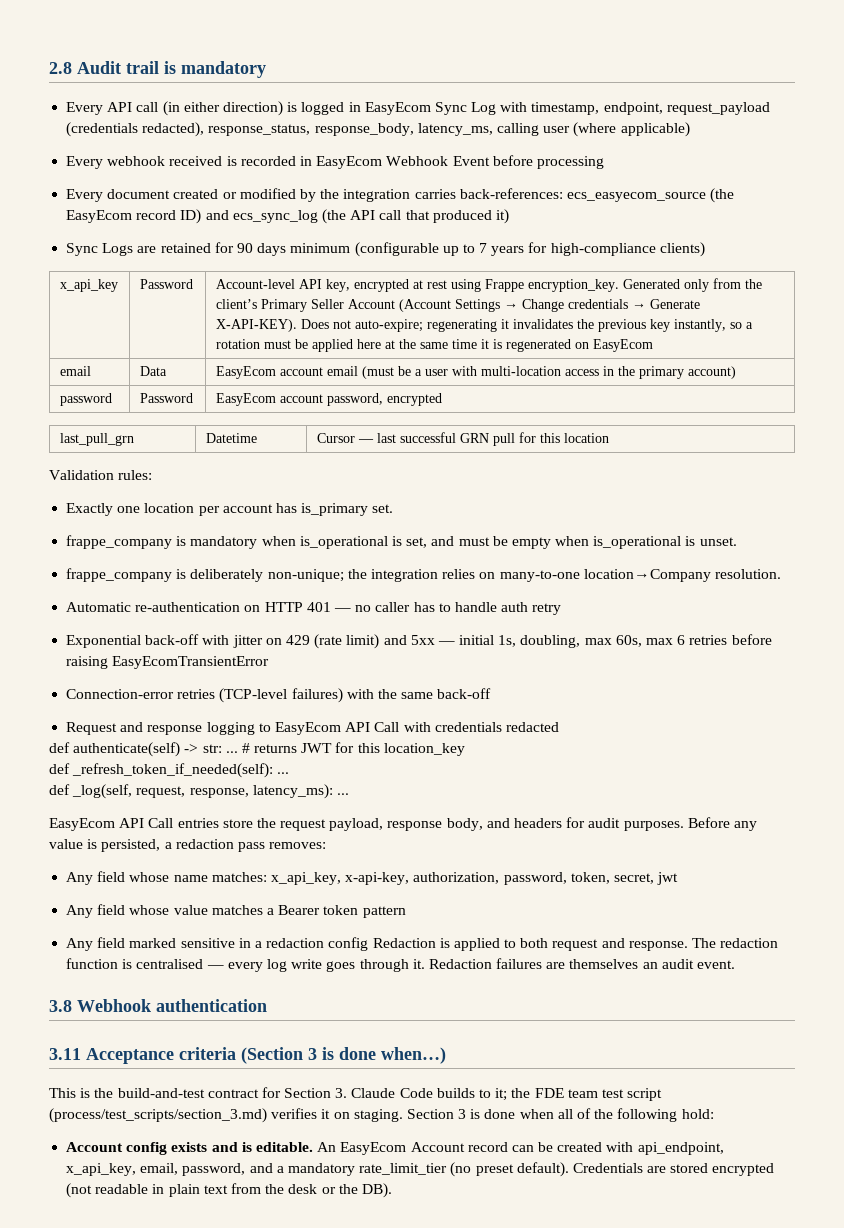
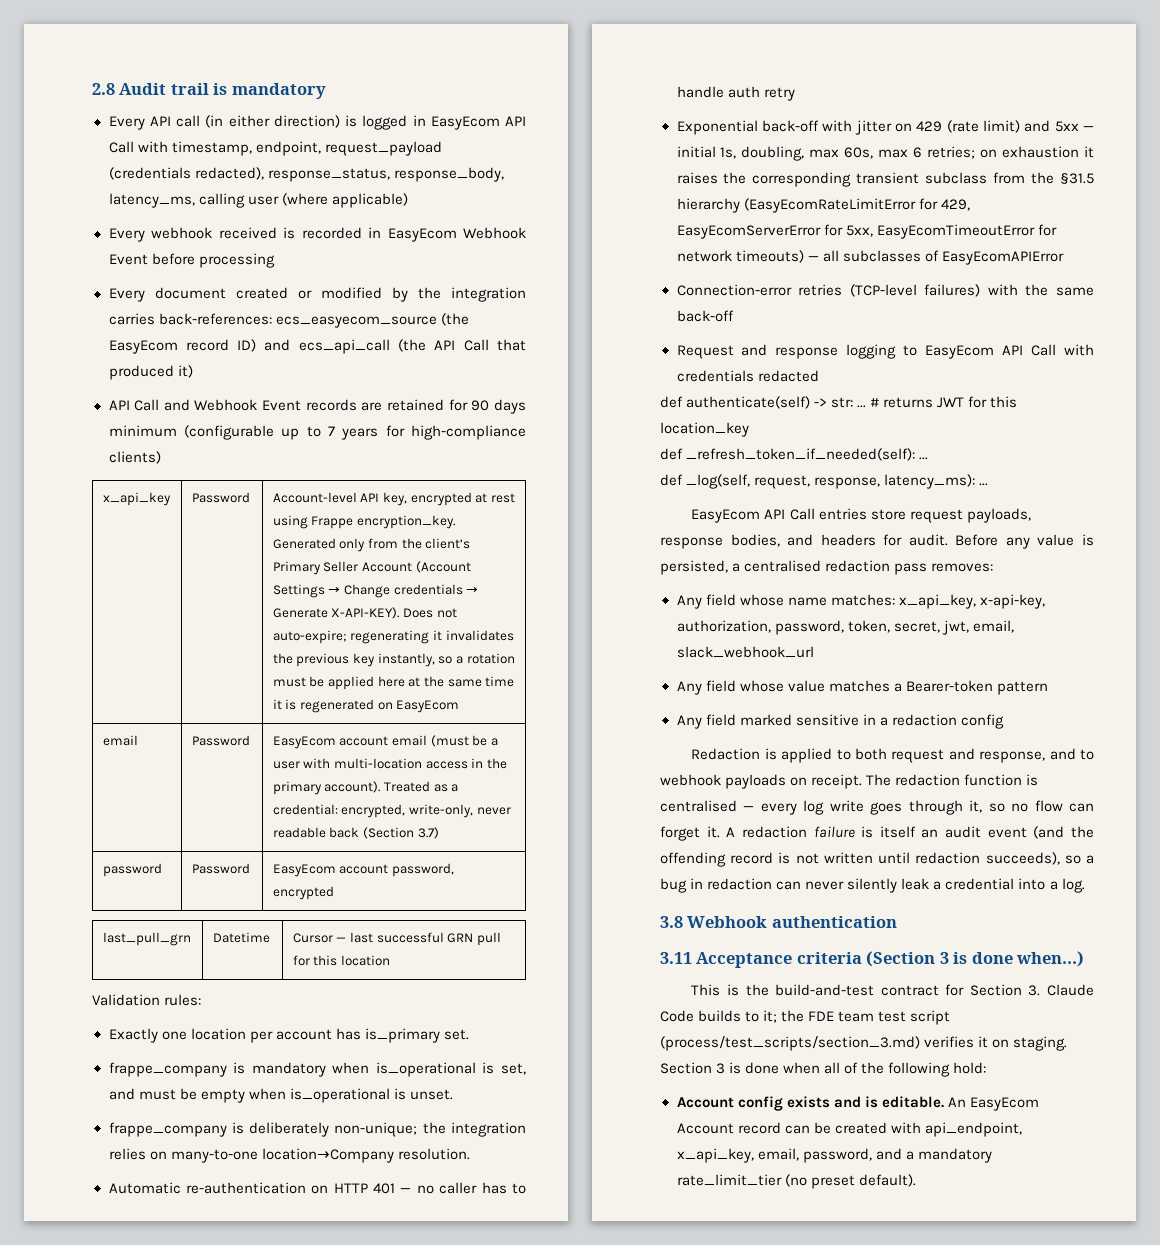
[434,102,497,115] Sync Log -> [505,116,526,126] [108,141,134,153] API Call
[232,210,318,223] ecs_sync_log -> [298,339,390,354] ecs_api_call
[379,210,402,220] call -> [463,339,489,351] Call
[66,243,134,256] Sync Logs -> [108,399,357,411] API Call and Webhook Event records
[139,366,167,376] Data -> [191,735,250,746] Password
[687,366,736,379] account) -> [324,781,459,793] [272,804,511,818] [272,827,439,839] account). Treated as a credential: encrypted, write-only, never readable back (Section 3.7)
[689,634,772,645] [66,656,270,669] retries before raising EasyEcomTransientError -> [927,146,1094,159] [676,172,1094,187] [676,198,970,213] [676,224,1057,239] [676,250,1064,265] retries; on exhaustion it raises the corresponding transient subclass from the §31.5 hierarchy (EasyEcomRateLimitError for 429, EasyEcomServerError for 5xx, EasyEcomTimeoutError for network timeouts) — all subclasses of EasyEcomAPIError
[256,818,483,831] the request payload, response body, -> [909,508,1031,523] [660,534,780,549] request payloads, response bodies,
[588,818,684,831] audit purposes. -> [908,534,948,546] audit.
(172, 845) none -> [744,560,822,572] centralised
[657,872,679,885] jwt -> [941,620,1014,635] [676,646,814,658] jwt, email, slack_webhook_url
[278,905,359,915] Bearer token -> [905,680,993,692] Bearer-token
(369, 944) none -> (1004, 721) //
[628,941,688,951] response. -> [979,748,1094,763] [660,774,863,789] response, and to webhook payloads on receipt.
[412,958,736,969] it. Redaction failures are themselves an audit event. -> [969,800,1094,813] [660,826,1094,841] [660,852,1094,867] [660,878,1085,893] it, so no flow can forget it. A redaction failure is itself an audit event (and the offending record is not written until redaction succeeds), so a bug in redaction can never silently leak a credential into a log.
[572,1163,775,1176] [66,1183,392,1198] Credentials are stored encrypted (not readable in plain text from the desk or the DB). -> (916, 1180) none

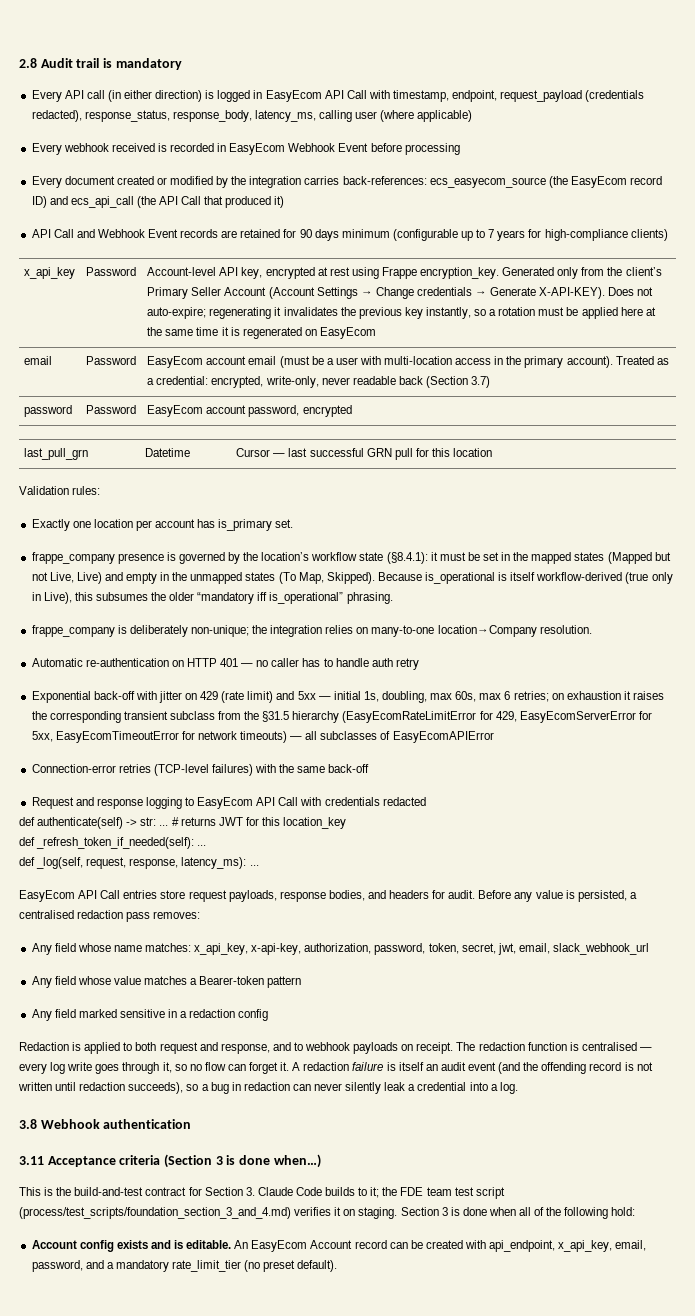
[233,1062,526,1077] [108,1088,453,1103] is mandatory when is_operational is set, and must be empty when is_operational is unset. -> [117,552,671,564] [31,572,673,584] [31,592,393,604] presence is governed by the location’s workflow state (§8.4.1): it must be set in the mapped states (Mapped but not Live, Live) and empty in the unmapped states (To Map, Skipped). Because is_operational is itself workflow-derived (true only in Live), this subsumes the older “mandatory iff is_operational” phrasing.
[660,1036,920,1051] (process/test_scripts/section_3.md) -> [19,1207,291,1219] (process/test_scripts/foundation_section_3_and_4.md)

